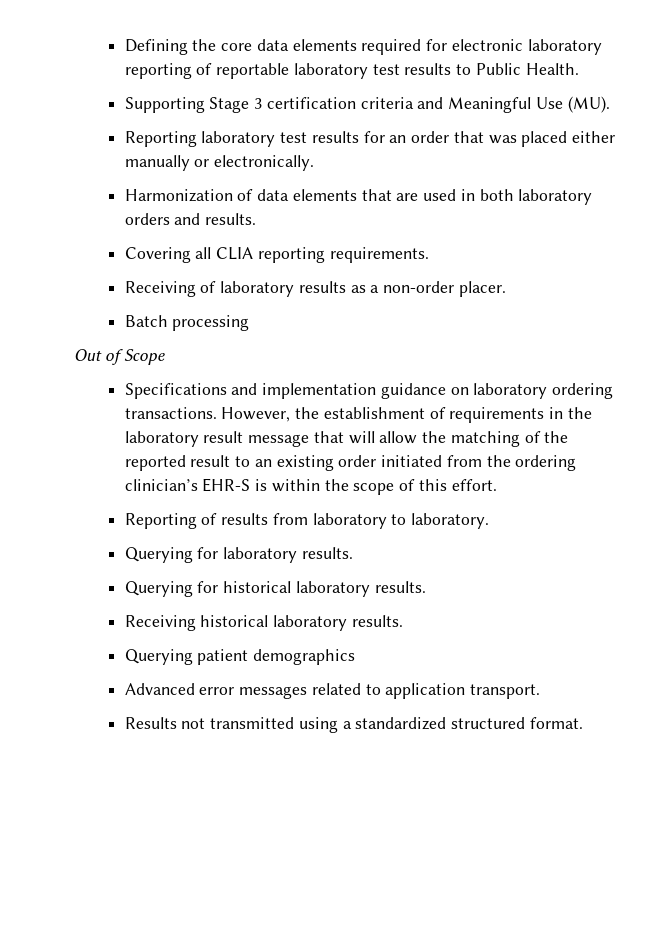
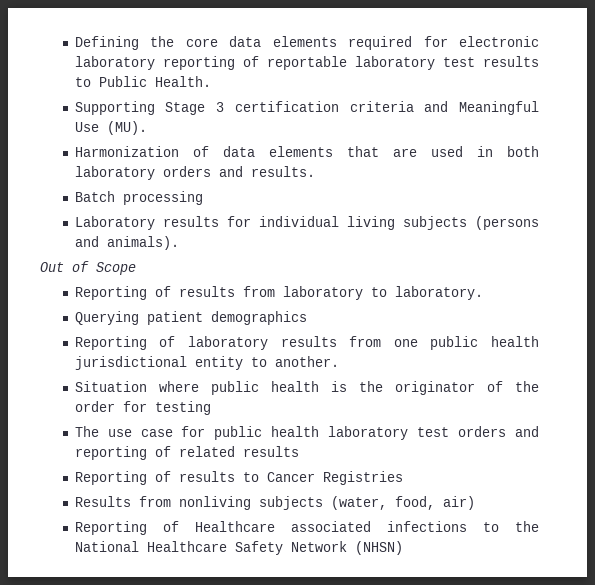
[124,131,616,147] [124,155,315,171] // Reporting laboratory test results for an order that was placed either manually or electronically. -> (147, 128) none
[124,247,429,263] [124,281,506,297] [124,315,250,331] [74,349,166,365] [124,383,614,399] [124,407,592,423] [124,431,569,447] [124,455,577,471] [124,478,497,495] Covering all CLIA reporting requirements. // Receiving of laboratory results as a non-order placer. // Batch processing // Out of Scope // Specifications and implementation guidance on laboratory ordering transactions. However, the establishment of requirements in the laboratory result message that will allow the matching of the reported result to an existing order initiated from the ordering clinician’s EHR-S is within the scope of this effort. -> [74,191,203,205] [74,216,539,230] [74,236,179,250] [40,261,136,275] Batch processing // Laboratory results for individual living subjects (persons and animals). // Out of Scope
[197,547,353,563] [124,581,426,597] [124,615,403,631] [124,649,356,665] [124,683,541,699] [124,717,583,733] for laboratory results. // Querying for historical laboratory results. // Receiving historical laboratory results. // Querying patient demographics // Advanced error messages related to application transport. // Results not transmitted using a standardized structured format. -> [146,311,307,325] [74,336,539,350] [74,356,339,370] [74,381,540,395] [74,401,211,415] [74,426,539,440] [74,446,299,460] [74,471,403,485] [74,496,475,510] [74,521,539,535] [74,541,403,555] patient demographics // Reporting of laboratory results from one public health jurisdictional entity to another. // Situation where public health is the originator of the order for testing // The use case for public health laboratory test orders and reporting of related results // Reporting of results to Cancer Registries // Results from nonliving subjects (water, food, air) // Reporting of Healthcare associated infections to the National Healthcare Safety Network (NHSN)

